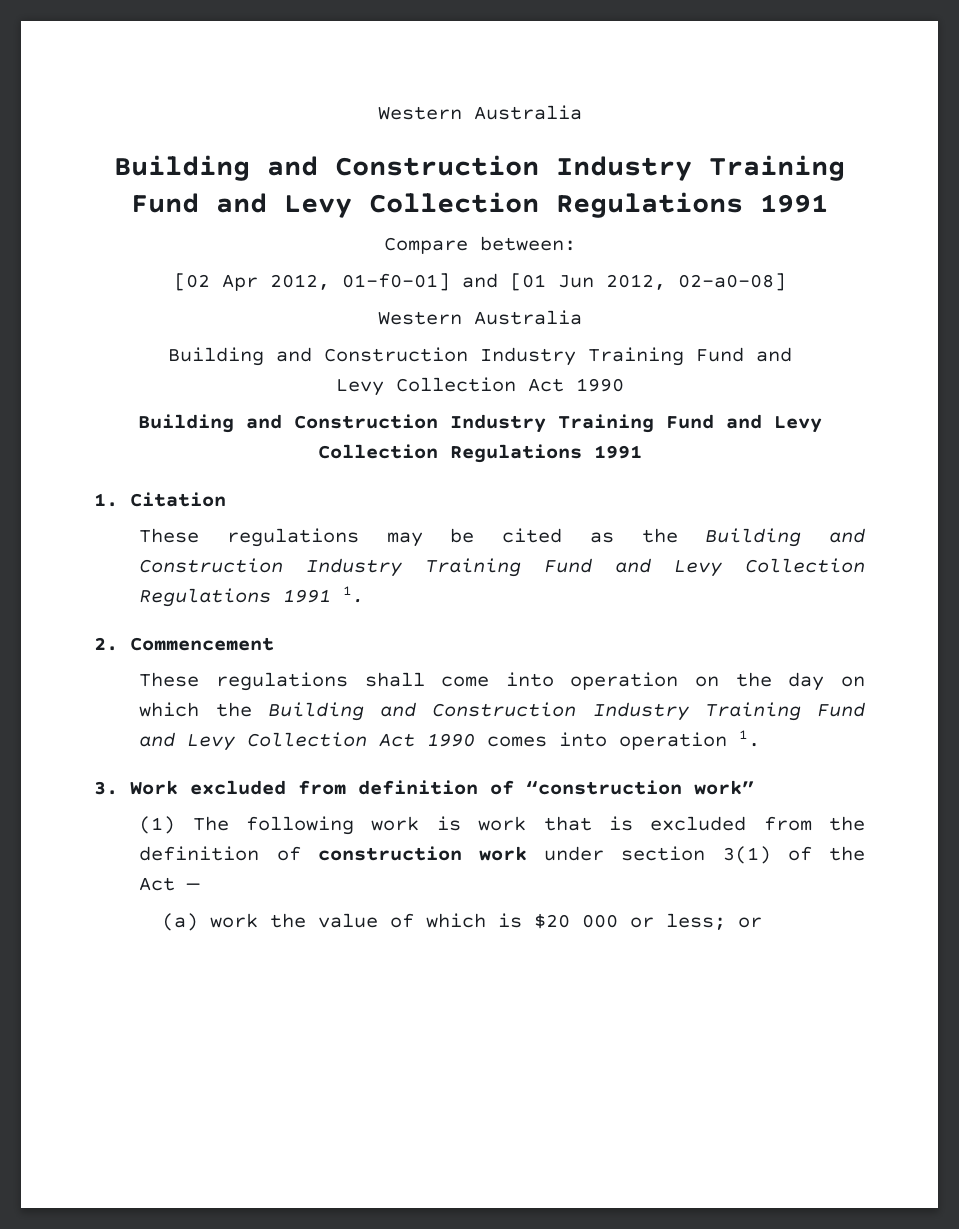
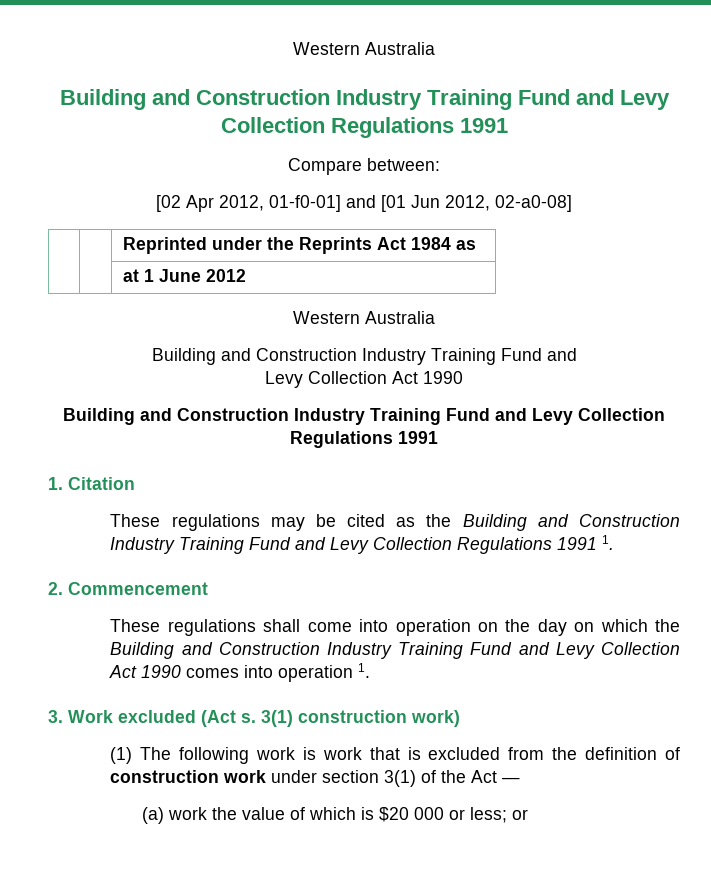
(786, 282) none -> [122,237,476,254] [122,269,246,282] // | | Reprinted under the Reprints Act 1984 as // | | at 1 June 2012
[298,780,754,795] from definition of “construction work” -> [201,710,460,727] (Act s. 3(1) construction work)

